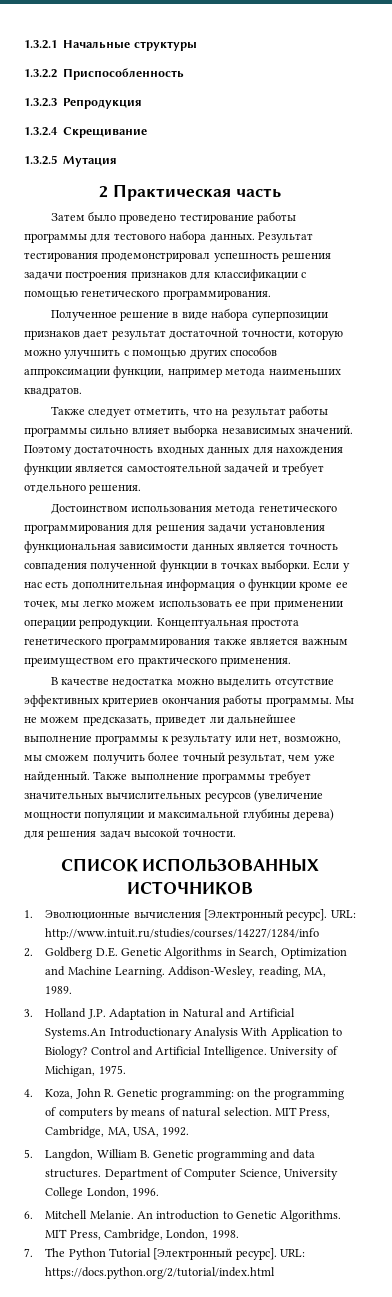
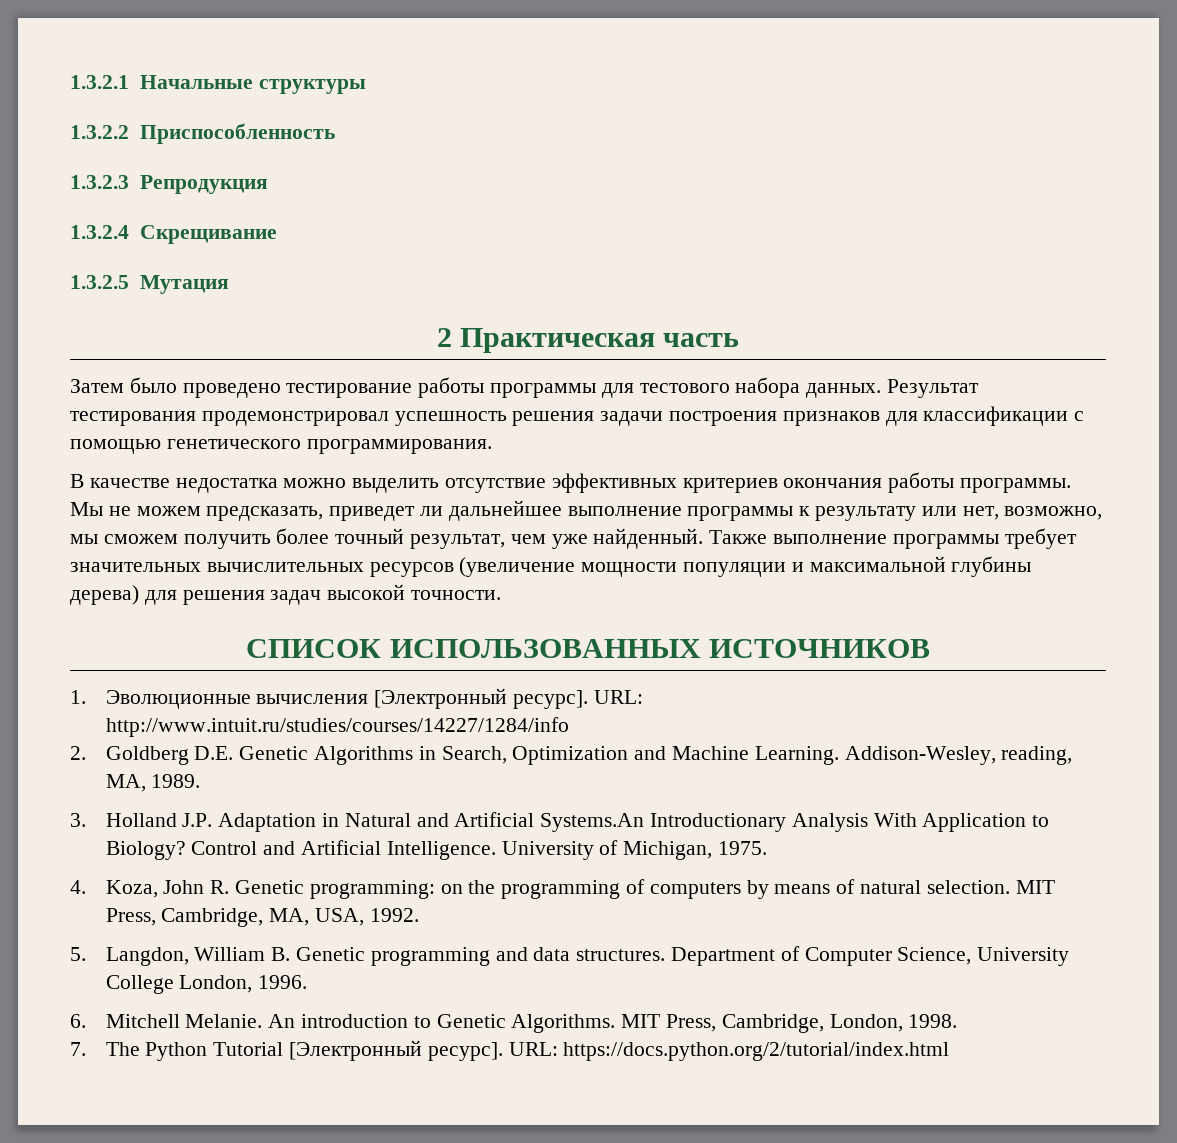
[50,308,328,321] [24,328,343,340] [24,346,277,359] [24,366,341,378] [24,387,82,397] [50,405,328,418] [24,424,353,437] [24,445,343,456] [24,462,324,475] [24,484,142,494] [50,503,337,514] [24,524,325,534] [24,541,338,553] [24,559,350,572] [24,579,348,591] [24,600,343,610] [24,618,300,629] [24,638,348,648] [24,657,292,667] // Полученное решение в виде набора суперпозиции признаков дает результат достаточной точности, которую можно улучшить с помощью других способов аппроксимации функции, например метода наименьших квадратов. // Также следует отметить, что на результат работы программы сильно влияет выборка независимых значений. Поэтому достаточность входных данных для нахождения функции является самостоятельной задачей и требует отдельного решения. // Достоинством использования метода генетического программирования для решения задачи установления функциональная зависимости данных является точность совпадения полученной функции в точках выборки. Если у нас есть дополнительная информация о функции кроме ее точек, мы легко можем использовать ее при применении операции репродукции. Концептуальная простота генетического программирования также является важным преимуществом его практического применения. -> (492, 446) none

